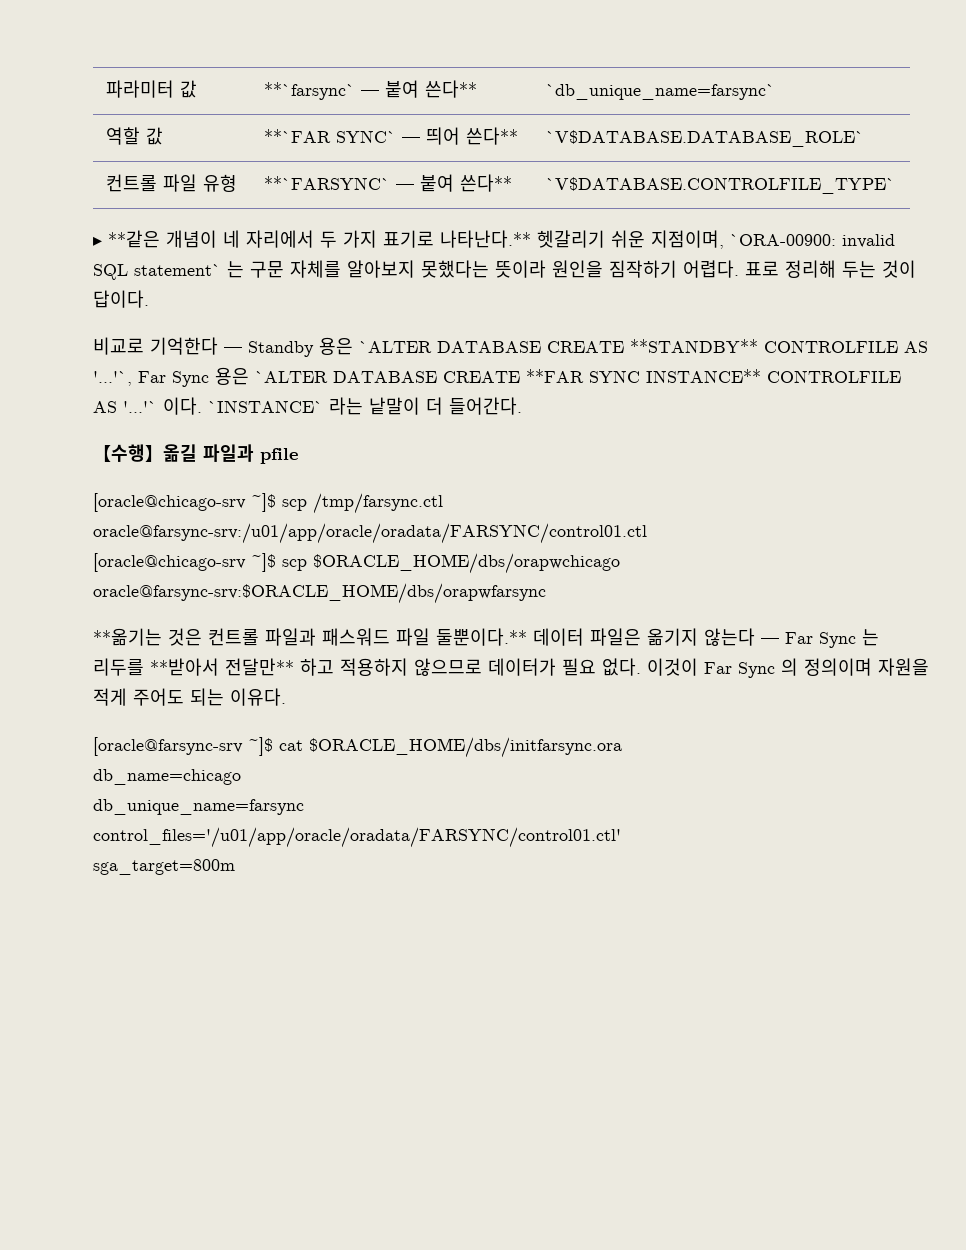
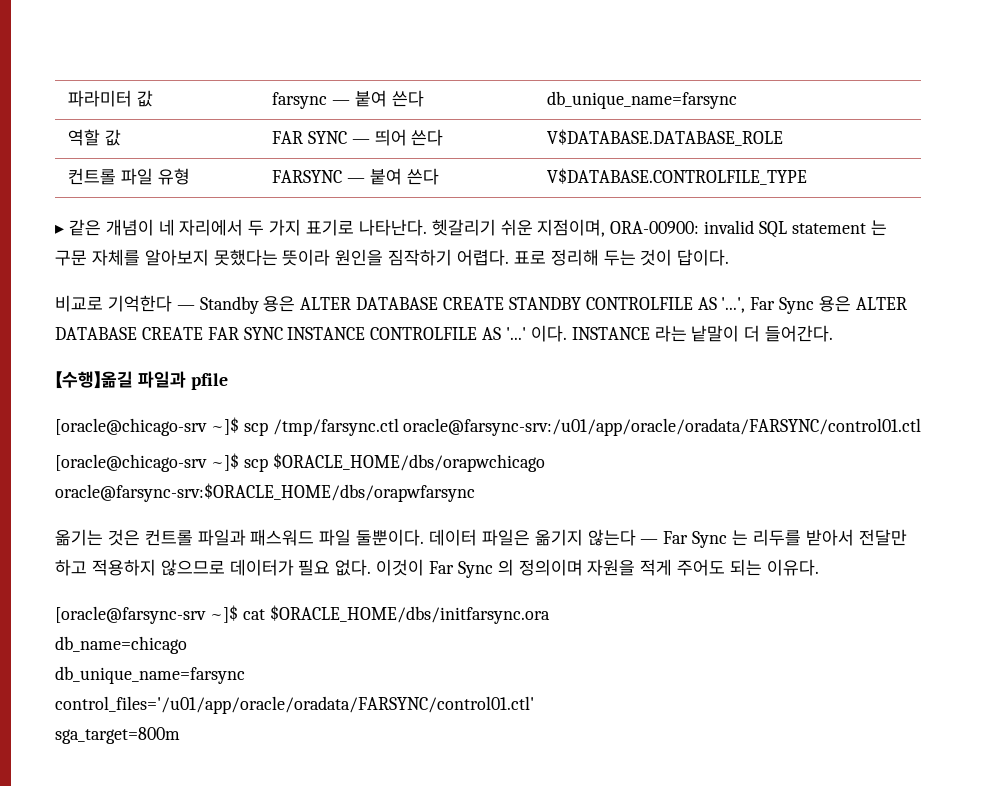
[263,80,477,100] [545,84,775,100] **`farsync` — 붙여 쓴다** | `db_unique_name=farsync` -> [271,90,424,109] [546,91,737,109] farsync — 붙여 쓴다 | db_unique_name=farsync
[263,127,518,145] [545,130,864,147] **`FAR SYNC` — 띄어 쓴다** | `V$DATABASE.DATABASE_ROLE` -> [271,129,444,146] [546,129,783,146] FAR SYNC — 띄어 쓴다 | V$DATABASE.DATABASE_ROLE
[263,174,512,192] [545,177,895,194] **`FARSYNC` — 붙여 쓴다** | `V$DATABASE.CONTROLFILE_TYPE` -> [271,168,439,185] [546,168,807,185] FARSYNC — 붙여 쓴다 | V$DATABASE.CONTROLFILE_TYPE
[108,230,160,248] **같은 -> [68,219,101,236] 같은
[440,230,531,248] 나타난다.** -> [358,219,427,236] 나타난다.
[730,234,836,246] `ORA-00900: -> [610,221,700,234] ORA-00900:
[134,264,221,276] statement` -> [791,223,866,234] statement
[359,339,928,353] [93,371,132,386] `ALTER DATABASE CREATE **STANDBY** CONTROLFILE AS '...'`, -> [300,297,746,313] ALTER DATABASE CREATE STANDBY CONTROLFILE AS '...',
[255,369,901,383] [93,397,323,415] `ALTER DATABASE CREATE **FAR SYNC INSTANCE** CONTROLFILE AS '...'` 이다. `INSTANCE` -> [855,297,907,310] [55,325,650,342] ALTER DATABASE CREATE FAR SYNC INSTANCE CONTROLFILE AS '...' 이다. INSTANCE
[93,628,162,646] **옮기는 -> [55,529,103,546] 옮기는
[436,628,527,646] 둘뿐이다.** -> [356,529,425,546] 둘뿐이다.
[150,658,294,676] **받아서 전달만** -> [805,529,907,546] 받아서 전달만

